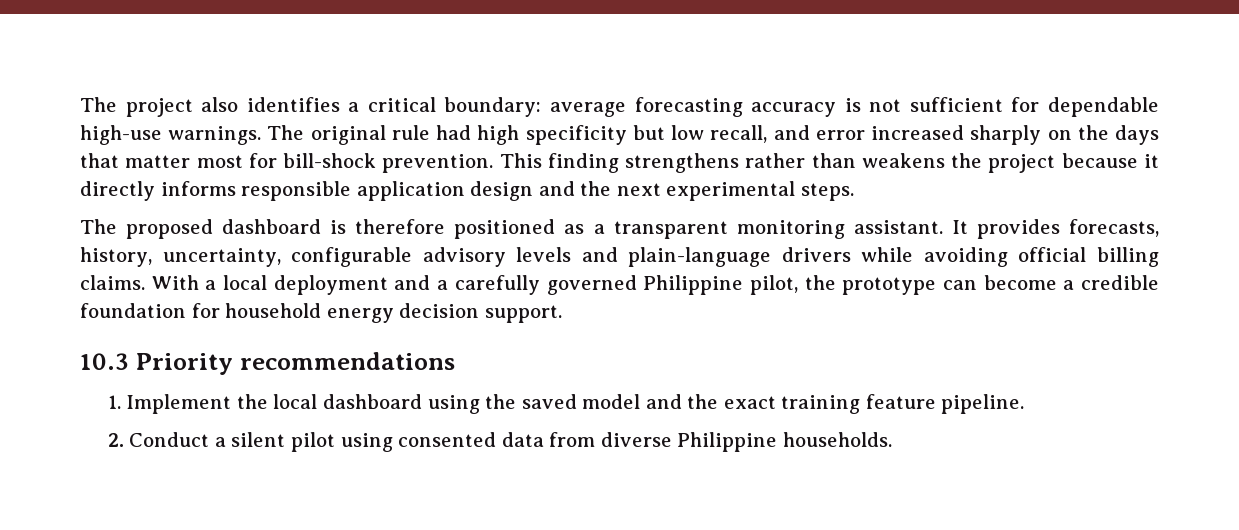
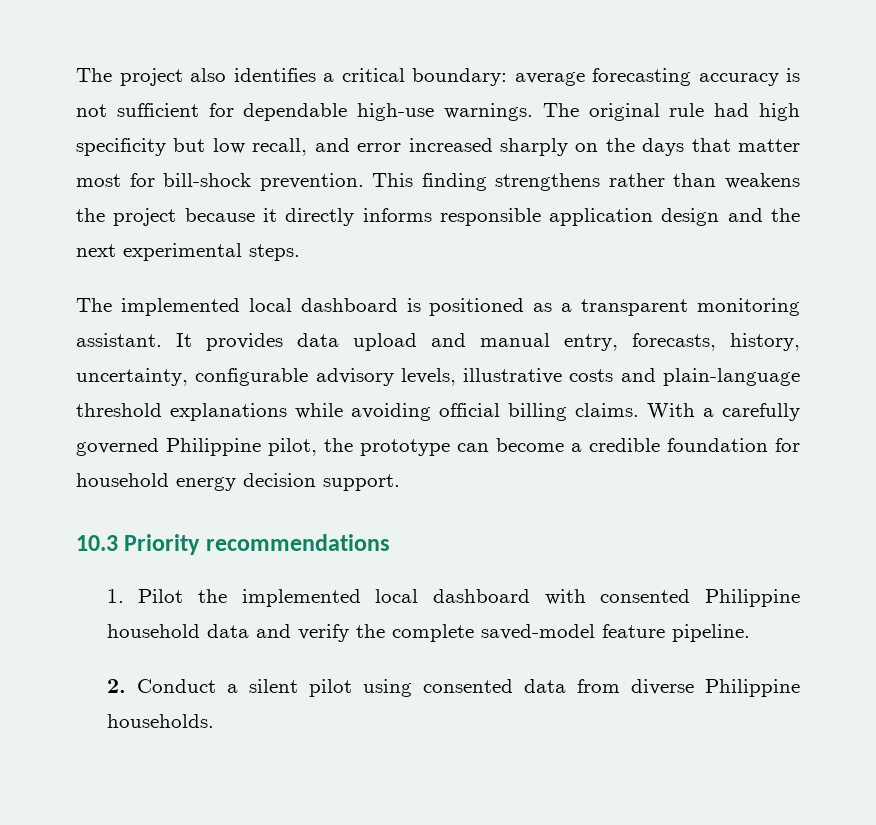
[126,219,214,239] proposed -> [120,298,292,316] implemented local
[355,219,446,234] therefore -> (421, 305) none
(1060, 229) none -> [297,333,618,351] data upload and manual entry,
[516,247,851,267] levels and plain-language drivers -> [400,368,800,386] [76,403,287,421] levels, illustrative costs and plain-language threshold explanations
[223,275,449,295] local deployment and a -> (714, 412) none
[126,394,861,414] Implement the local dashboard using the saved model and the exact training -> [138,589,800,607] [106,624,595,642] Pilot the implemented local dashboard with consented Philippine household data and verify the complete saved-model

